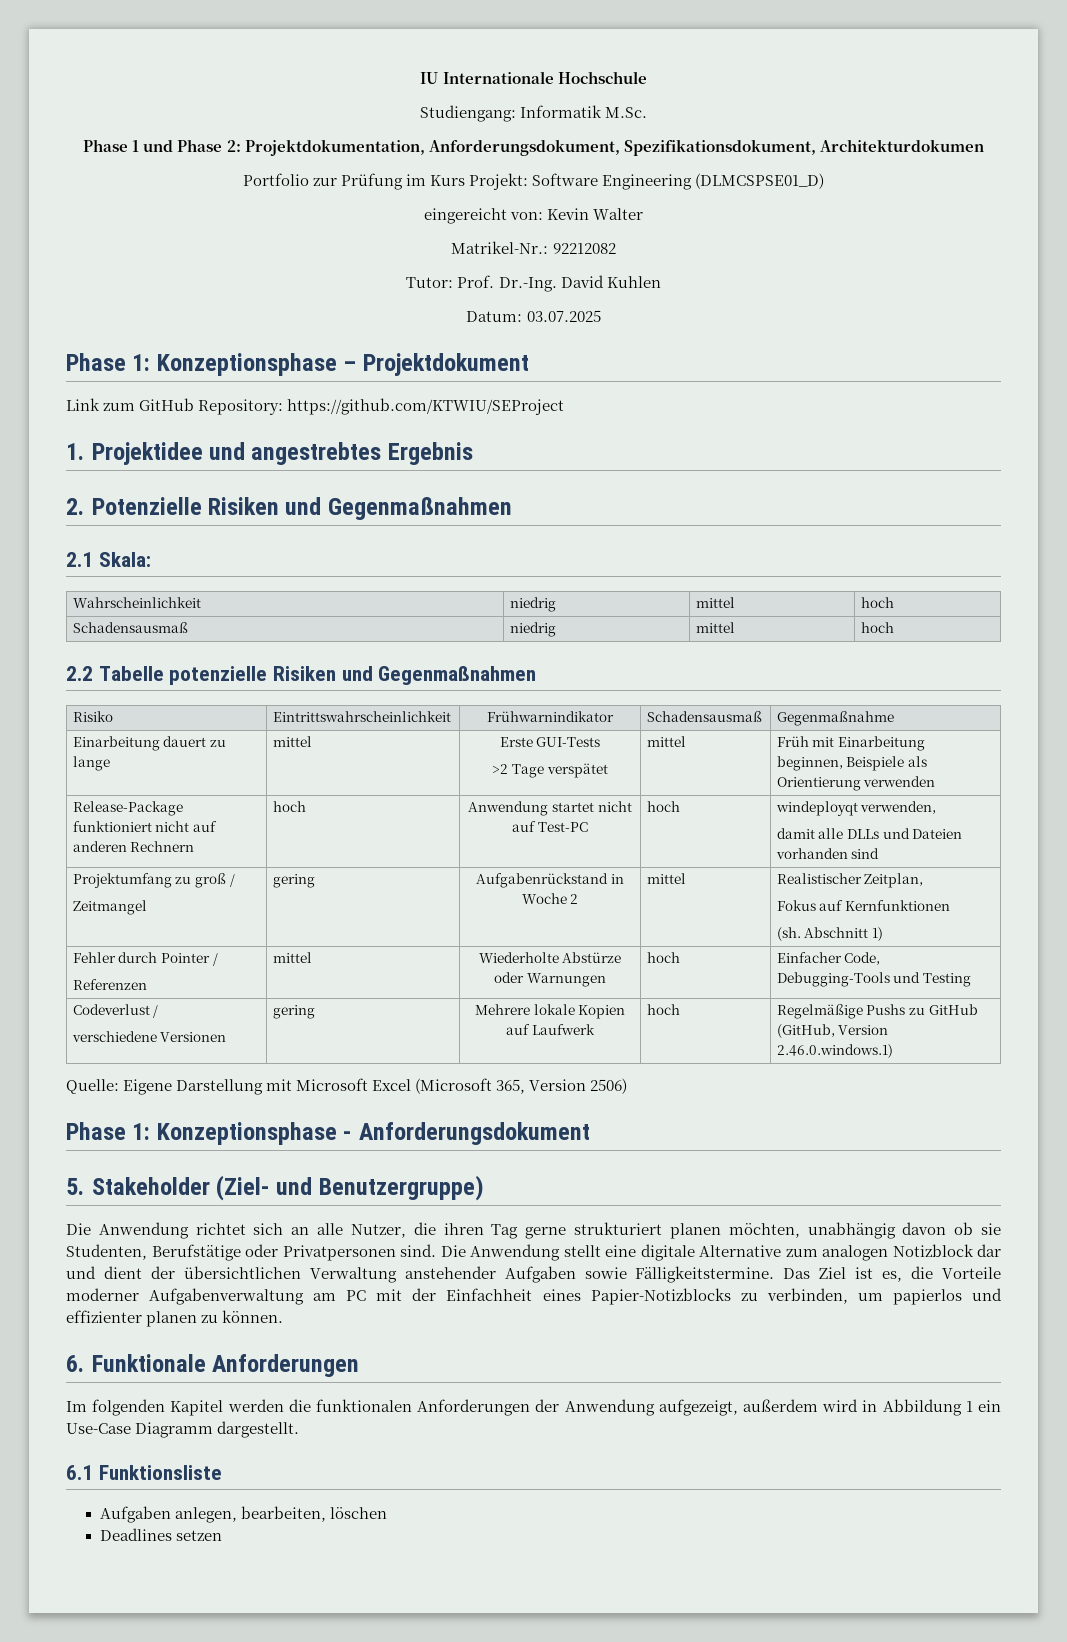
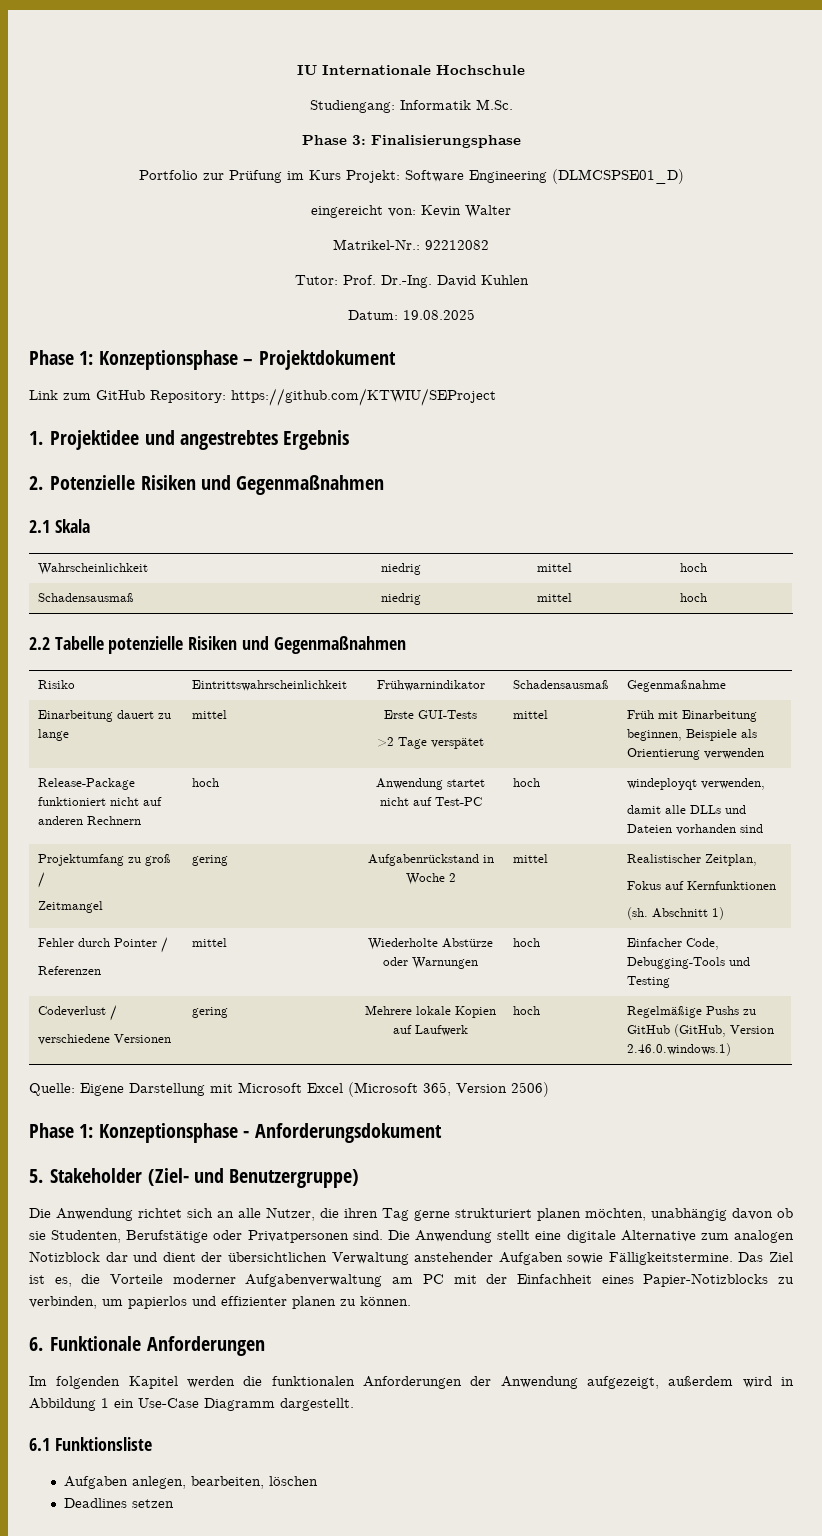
[132,139,984,156] 1 und Phase 2: Projektdokumentation, Anforderungsdokument, Spezifikationsdokument, Architekturdokumen -> [351,135,521,148] 3: Finalisierungsphase
[526,310,601,322] 03.07.2025 -> [402,309,475,320] 19.08.2025
[98,552,151,567] Skala: -> [54,519,90,533] Skala

